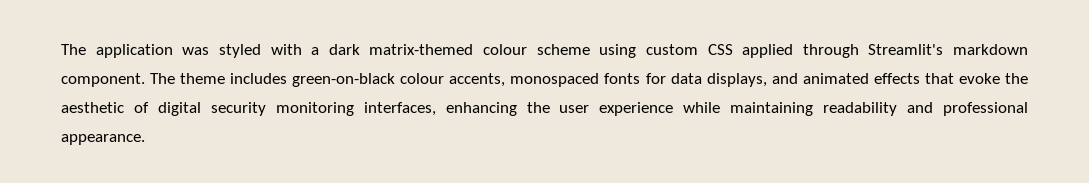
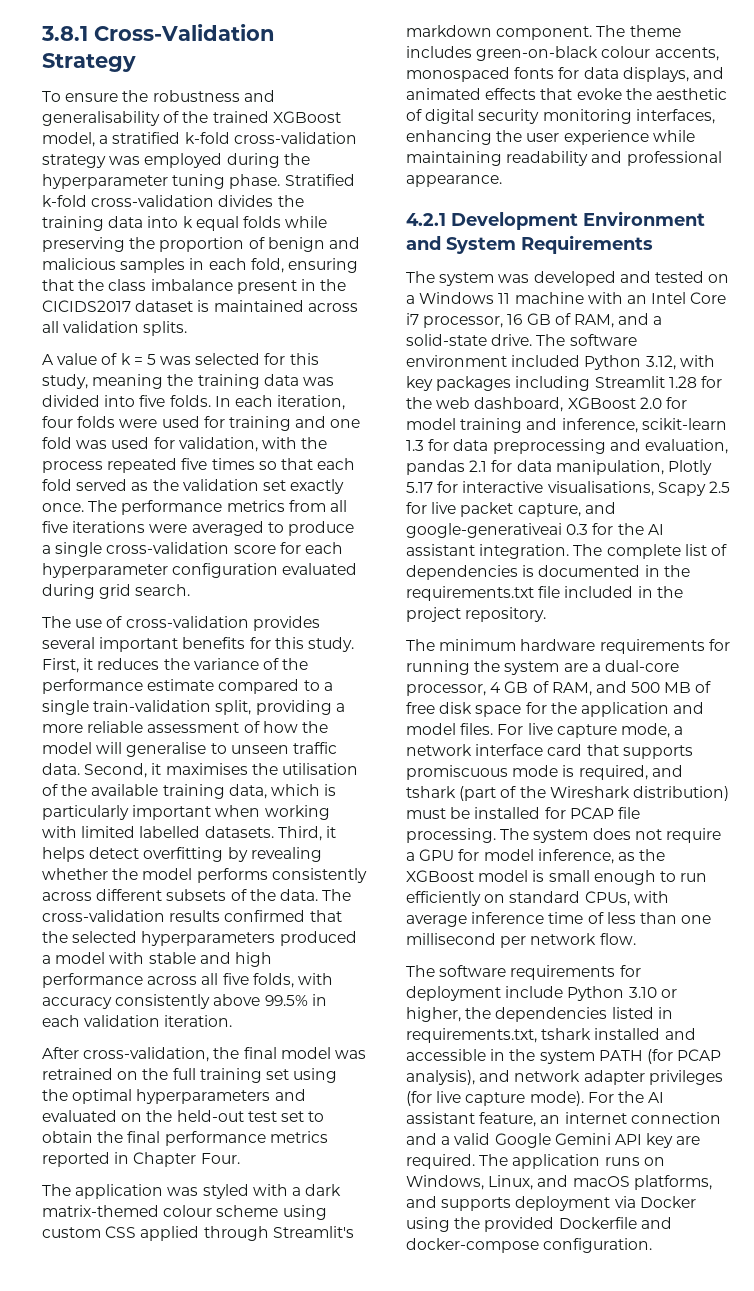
(61, 49) none -> [41,24,275,41] [42,53,136,72] [42,90,275,102] [42,111,341,126] [42,132,357,147] [42,153,310,168] [42,174,355,189] [42,195,304,207] [42,216,328,231] [42,237,360,252] [42,258,358,273] [42,279,347,294] [42,300,358,312] [42,321,188,336] [42,353,319,365] [42,374,334,389] [42,395,346,410] [42,416,361,431] [42,437,328,452] [42,458,356,473] [42,479,345,494] [42,500,347,515] [42,521,354,536] [42,542,343,557] [42,563,358,578] [42,584,191,599] [42,616,320,631] [42,637,354,652] [42,658,309,673] [42,679,333,694] [42,700,345,715] [42,721,328,733] [42,742,337,757] [42,763,358,778] [42,784,337,799] [42,805,330,820] [42,826,336,841] [42,847,322,862] [42,868,367,883] [42,889,352,901] [42,910,342,922] [42,931,357,946] [42,952,272,967] [42,973,333,988] [42,994,327,1009] [42,1015,233,1027] [42,1047,366,1062] [42,1068,338,1083] [42,1089,306,1104] [42,1110,325,1122] [42,1131,328,1146] [42,1152,240,1167] 3.8.1 Cross-Validation Strategy // To ensure the robustness and generalisability of the trained XGBoost model, a stratified k-fold cross-validation strategy was employed during the hyperparameter tuning phase. Stratified k-fold cross-validation divides the training data into k equal folds while preserving the proportion of benign and malicious samples in each fold, ensuring that the class imbalance present in the CICIDS2017 dataset is maintained across all validation splits. // A value of k = 5 was selected for this study, meaning the training data was divided into five folds. In each iteration, four folds were used for training and one fold was used for validation, with the process repeated five times so that each fold served as the validation set exactly once. The performance metrics from all five iterations were averaged to produce a single cross-validation score for each hyperparameter configuration evaluated during grid search. // The use of cross-validation provides several important benefits for this study. First, it reduces the variance of the performance estimate compared to a single train-validation split, providing a more reliable assessment of how the model will generalise to unseen traffic data. Second, it maximises the utilisation of the available training data, which is particularly important when working with limited labelled datasets. Third, it helps detect overfitting by revealing whether the model performs consistently across different subsets of the data. The cross-validation results confirmed that the selected hyperparameters produced a model with stable and high performance across all five folds, with accuracy consistently above 99.5% in each validation iteration. // After cross-validation, the final model was retrained on the full training set using the optimal hyperparameters and evaluated on the held-out test set to obtain the final performance metrics reported in Chapter Four. //
(145, 139) none -> [406,211,705,230] [406,235,653,254] [406,271,730,286] [406,292,727,304] [406,313,663,328] [406,334,637,346] [406,355,715,370] [406,376,722,391] [406,397,687,412] [406,418,727,433] [406,439,728,454] [406,460,712,475] [406,481,730,496] [406,502,616,517] [406,523,664,538] [406,544,727,559] [406,565,690,580] [406,586,683,601] [406,607,547,622] [406,639,730,654] [406,660,679,675] [406,681,712,696] [406,702,705,717] [406,723,684,738] [406,744,693,759] [406,765,683,780] [406,786,729,801] [406,807,640,819] [406,828,721,843] [406,849,666,864] [406,870,708,885] [406,891,669,906] [406,912,712,927] [406,933,636,948] [406,965,641,980] [406,986,677,1001] [406,1007,673,1022] [406,1028,696,1043] [406,1049,722,1064] [406,1070,723,1085] [406,1091,665,1106] [406,1112,721,1127] [406,1133,701,1148] [406,1154,665,1169] [406,1175,712,1190] [406,1196,696,1211] [406,1217,672,1232] [406,1238,653,1253] // 4.2.1 Development Environment and System Requirements // The system was developed and tested on a Windows 11 machine with an Intel Core i7 processor, 16 GB of RAM, and a solid-state drive. The software environment included Python 3.12, with key packages including Streamlit 1.28 for the web dashboard, XGBoost 2.0 for model training and inference, scikit-learn 1.3 for data preprocessing and evaluation, pandas 2.1 for data manipulation, Plotly 5.17 for interactive visualisations, Scapy 2.5 for live packet capture, and google-generativeai 0.3 for the AI assistant integration. The complete list of dependencies is documented in the requirements.txt file included in the project repository. // The minimum hardware requirements for running the system are a dual-core processor, 4 GB of RAM, and 500 MB of free disk space for the application and model files. For live capture mode, a network interface card that supports promiscuous mode is required, and tshark (part of the Wireshark distribution) must be installed for PCAP file processing. The system does not require a GPU for model inference, as the XGBoost model is small enough to run efficiently on standard CPUs, with average inference time of less than one millisecond per network flow. // The software requirements for deployment include Python 3.10 or higher, the dependencies listed in requirements.txt, tshark installed and accessible in the system PATH (for PCAP analysis), and network adapter privileges (for live capture mode). For the AI assistant feature, an internet connection and a valid Google Gemini API key are required. The application runs on Windows, Linux, and macOS platforms, and supports deployment via Docker using the provided Dockerfile and docker-compose configuration.

